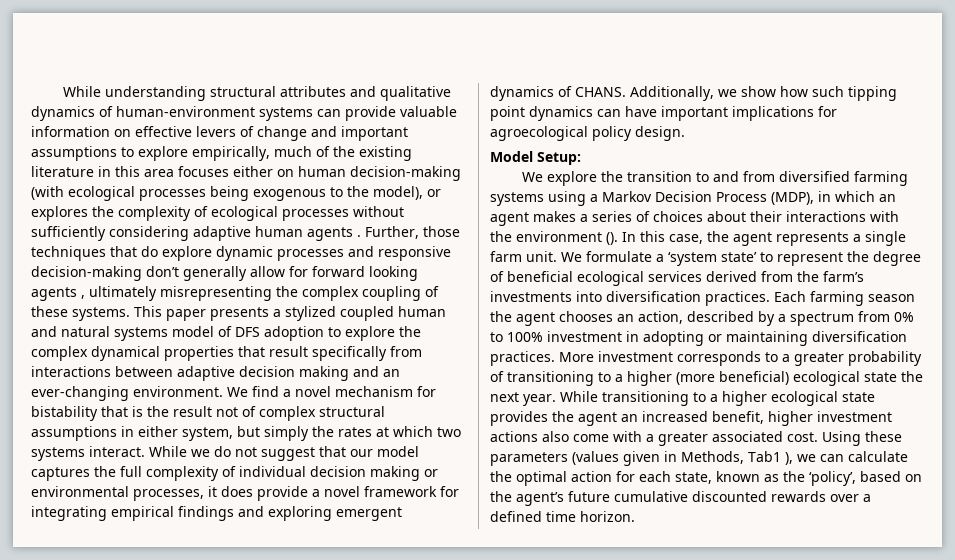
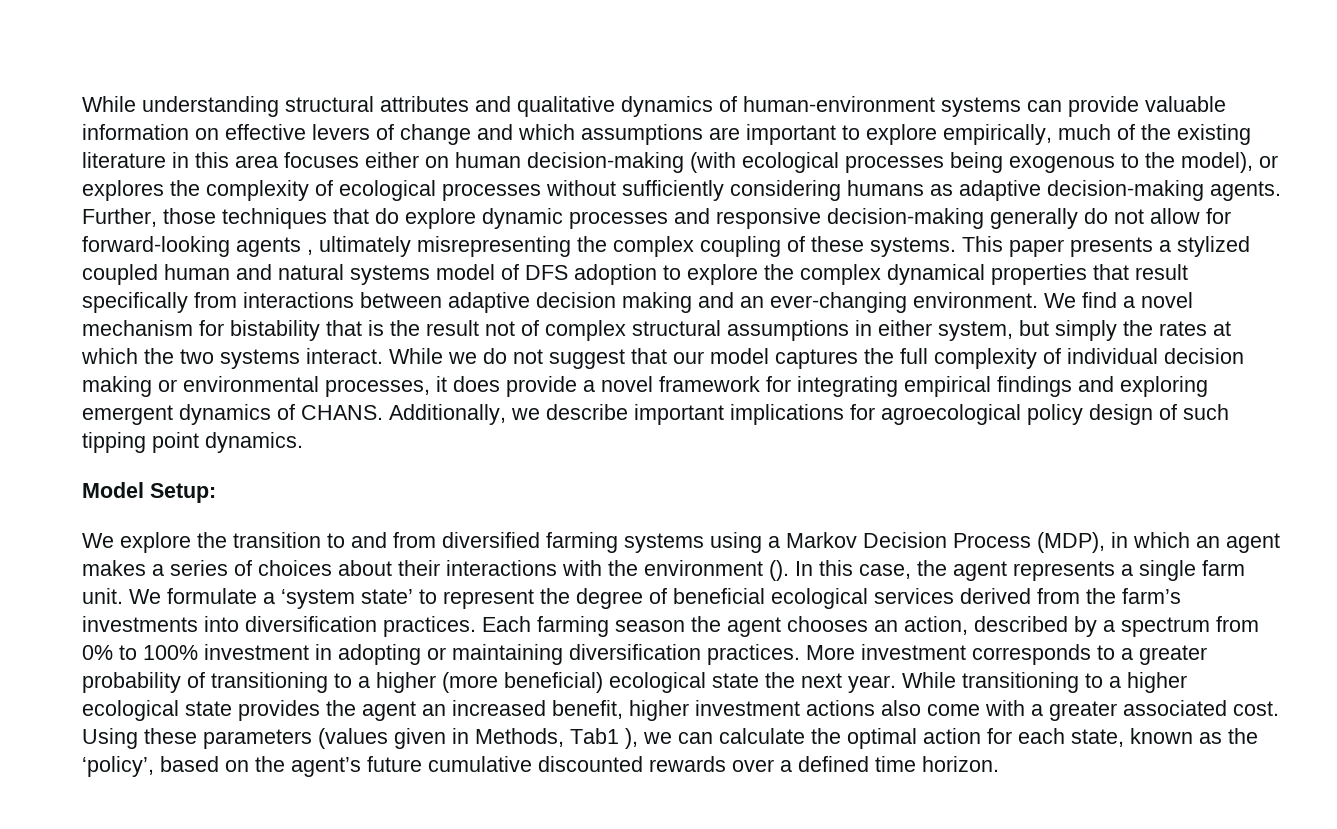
[341,126,408,141] [31,146,117,161] important assumptions -> [518,124,836,145] which assumptions are important
[193,226,361,241] adaptive human agents . -> [847,180,1281,201] humans as adaptive decision-making agents.
[146,266,418,281] don’t generally allow for forward looking -> [990,208,1231,229] [82,236,230,257] generally do not allow for forward-looking
(433, 431) none -> [144,348,174,364] the
[741,86,897,101] [490,106,657,121] show how such tipping point dynamics can have -> [546,404,628,420] describe
[635,126,685,141] design. -> [1089,404,1229,425] [82,432,303,453] design of such tipping point dynamics.

